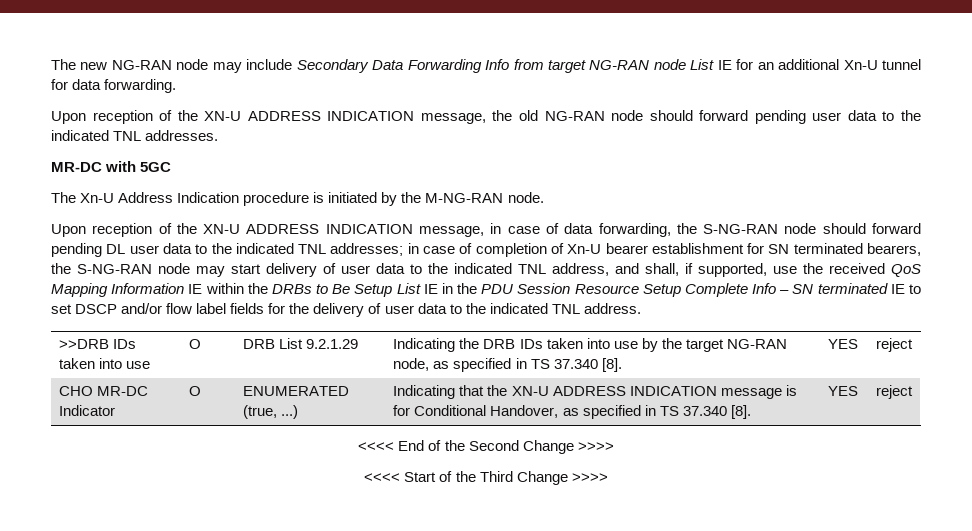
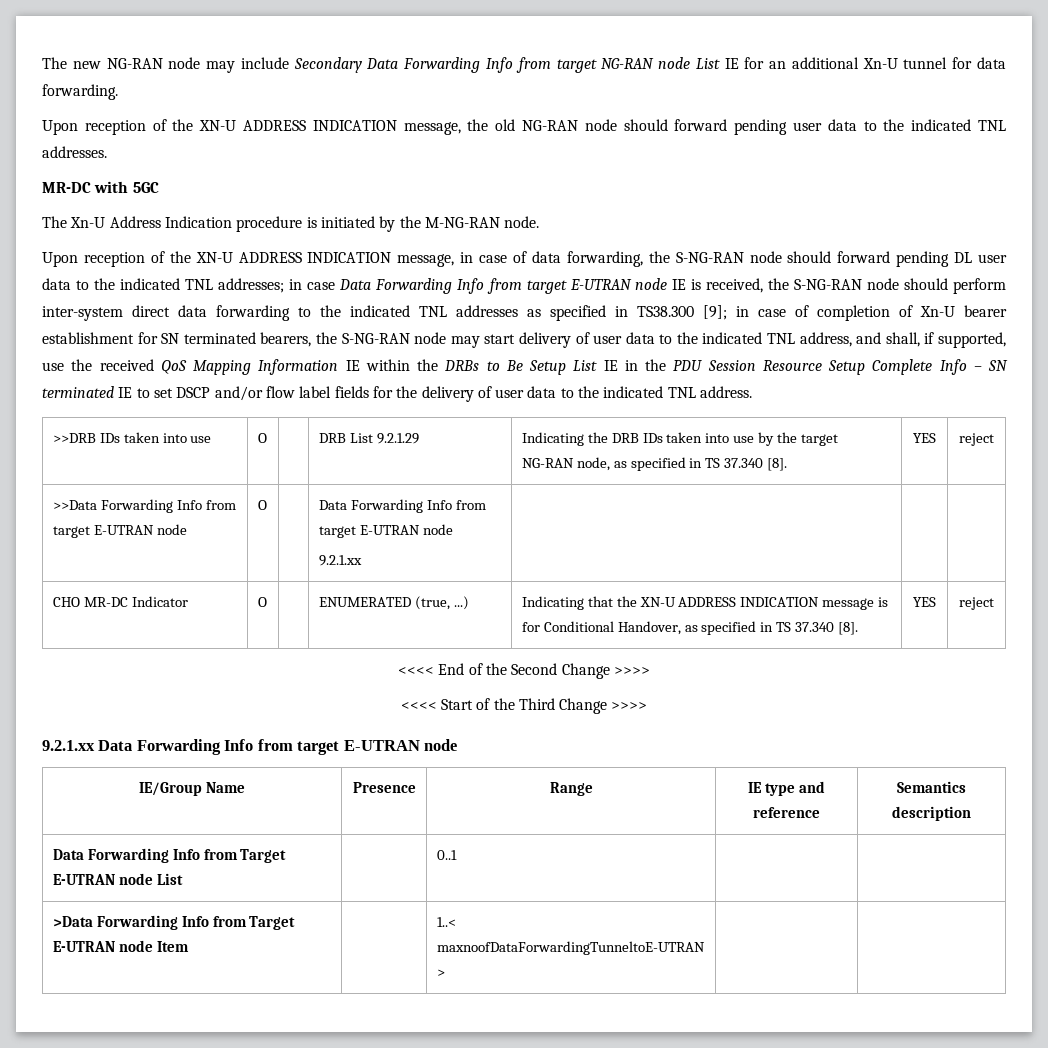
(456, 250) none -> [339,278,1006,294] [42,305,786,321] Data Forwarding Info from target E-UTRAN node IE is received, the S-NG-RAN node should perform inter-system direct data forwarding to the indicated TNL addresses as specified in TS38.300 [9]; in case
(913, 345) none -> [52,499,236,513] [52,524,187,538] [257,500,267,510] [318,499,486,513] [318,524,453,538] [318,555,362,566] // >>Data Forwarding Info from target E-UTRAN node | O | | Data Forwarding Info from target E-UTRAN node // 9.2.1.xx | | |
(608, 477) none -> [42,739,458,755] [139,782,245,796] [352,782,416,793] [549,782,593,796] [748,781,825,796] [753,807,820,818] [897,781,966,793] [892,806,971,821] [52,848,287,863] [52,873,183,885] [436,850,457,860] [52,915,296,930] [52,940,189,952] [436,917,456,927] [436,941,705,955] [436,969,445,977] // 9.2.1.xx Data Forwarding Info from target E-UTRAN node // IE/Group Name | Presence | Range | IE type and reference | Semantics description // Data Forwarding Info from Target E-UTRAN node List | | 0..1 | | // >Data Forwarding Info from Target E-UTRAN node Item | | 1..< maxnoofDataForwardingTunneltoE-UTRAN > | |

